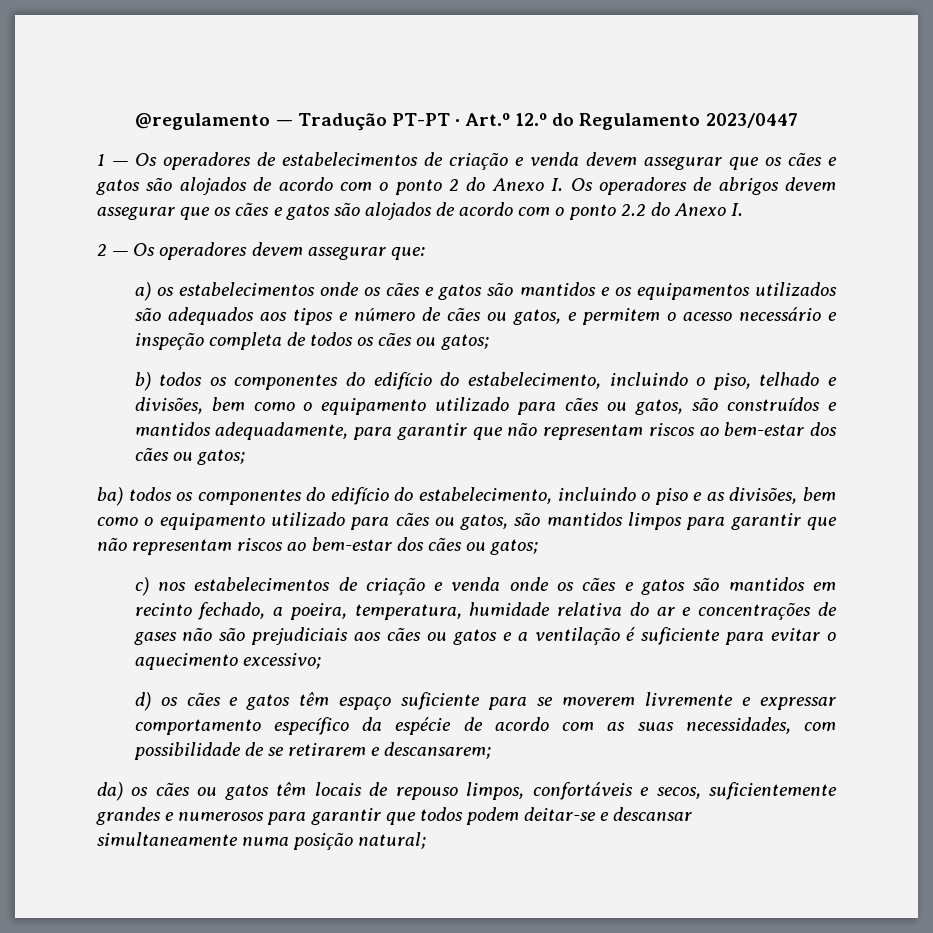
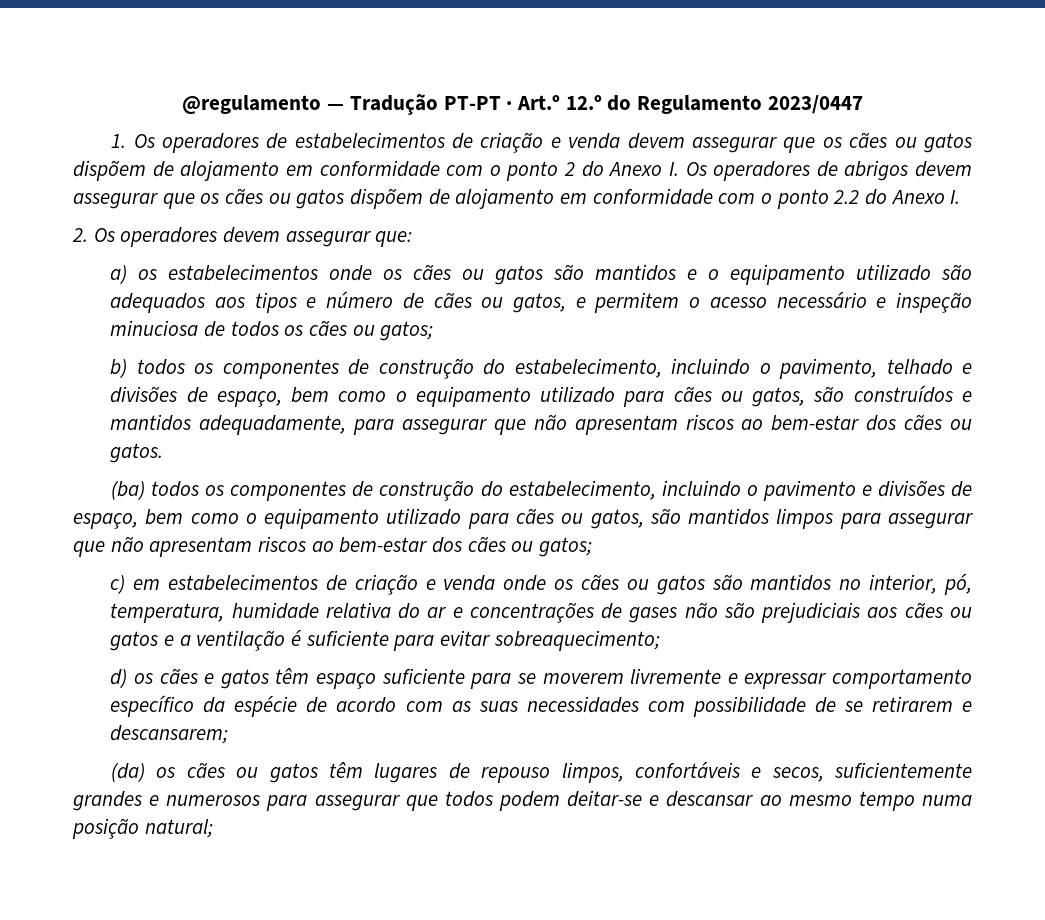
[97,154,128,166] 1 — -> [111,134,127,148] 1.
[828,157,837,166] [96,177,333,195] e gatos são alojados de acordo -> [894,133,973,153] [73,160,440,181] ou gatos dispõem de alojamento em conformidade
[273,202,514,220] e gatos são alojados de acordo -> [268,188,713,209] ou gatos dispõem de alojamento em conformidade
[97,244,129,256] 2 — -> [72,228,88,242] 2.
[425,287,435,296] e -> [462,269,485,280] ou
[614,282,837,300] os equipamentos utilizados -> [708,264,932,285] o equipamento utilizado
[208,332,282,350] completa -> [110,320,199,336] minuciosa
[346,372,751,390] do edifício do estabelecimento, incluindo o piso, -> [348,358,878,379] de construção do estabelecimento, incluindo o pavimento,
[134,397,203,414] divisões, -> [110,386,282,407] divisões de espaço,
[396,422,837,440] [134,447,245,465] [97,487,798,506] garantir que não representam riscos ao bem-estar dos cães ou gatos; // ba) todos os componentes do edifício do estabelecimento, incluindo o piso e as divisões, -> [401,414,973,435] [110,443,164,463] [111,480,973,501] [73,513,138,529] assegurar que não apresentam riscos ao bem-estar dos cães ou gatos. // (ba) todos os componentes de construção do estabelecimento, incluindo o pavimento e divisões de espaço,
[730,513,837,530] [97,537,233,555] garantir que não representam -> [888,513,974,529] [73,536,253,557] assegurar que não apresentam
[157,582,186,591] nos -> [133,579,161,590] em
[624,577,836,595] [134,602,347,620] e gatos são mantidos em recinto fechado, a poeira, -> [626,574,972,595] ou gatos são mantidos no interior, pó,
[826,632,836,641] [134,653,321,670] o aquecimento excessivo; -> [493,630,660,651] sobreaquecimento;
[685,717,791,734] necessidades, -> [526,696,639,713] necessidades
[97,782,123,801] da) -> [111,762,146,782] (da)
[314,782,362,796] locais -> [374,763,438,783] lugares
[310,808,381,825] garantir -> [314,795,400,811] assegurar
[97,832,238,846] simultaneamente -> [759,791,915,811] ao mesmo tempo

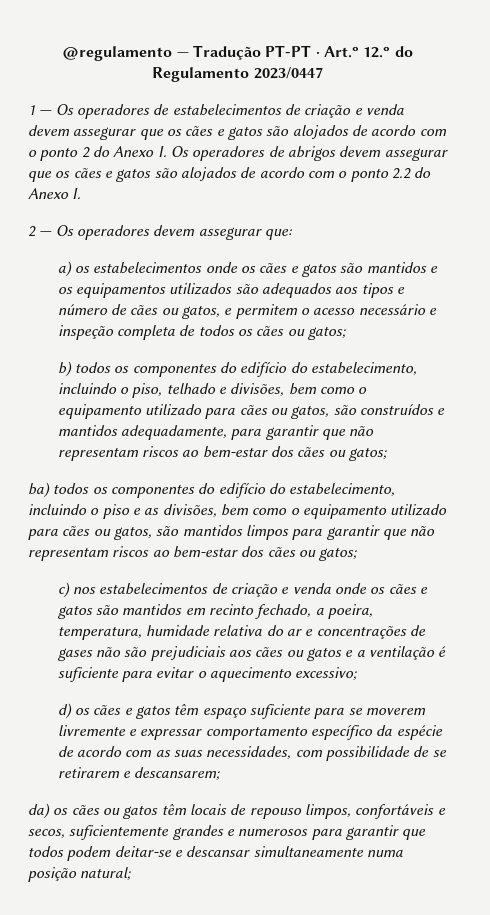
[111,134,127,148] 1. -> [28,105,53,115] 1 —
[894,133,973,153] [73,160,440,181] ou gatos dispõem de alojamento em conformidade -> [216,125,417,140] e gatos são alojados de acordo
[268,188,713,209] ou gatos dispõem de alojamento em conformidade -> [104,167,305,182] e gatos são alojados de acordo
[72,228,88,242] 2. -> [28,226,53,237] 2 —
[462,269,485,280] ou -> [290,266,299,273] e
[708,264,932,285] o equipamento utilizado -> [57,283,233,298] os equipamentos utilizados
[110,320,199,336] minuciosa -> [117,325,176,340] completa
[348,358,878,379] de construção do estabelecimento, incluindo o pavimento, -> [220,362,418,377] [57,383,163,398] do edifício do estabelecimento, incluindo o piso,
[110,386,282,407] divisões de espaço, -> [230,383,285,396] divisões,
[401,414,973,435] [110,443,164,463] [111,480,973,501] [73,513,138,529] assegurar que não apresentam riscos ao bem-estar dos cães ou gatos. // (ba) todos os componentes de construção do estabelecimento, incluindo o pavimento e divisões de espaço, -> [265,425,375,440] [57,446,388,461] [28,482,396,498] [28,504,217,519] garantir que não representam riscos ao bem-estar dos cães ou gatos; // ba) todos os componentes do edifício do estabelecimento, incluindo o piso e as divisões,
[888,513,974,529] [73,536,253,557] assegurar que não apresentam -> [326,525,436,540] [28,548,109,561] garantir que não representam
[133,579,161,590] em -> [73,587,97,594] nos
[626,574,972,595] ou gatos são mantidos no interior, pó, -> [419,587,428,594] [57,604,374,619] e gatos são mantidos em recinto fechado, a poeira,
[493,630,660,651] sobreaquecimento; -> [197,667,358,682] o aquecimento excessivo;
[526,696,639,713] necessidades -> [206,746,292,759] necessidades,
[111,762,146,782] (da) -> [28,803,50,819] da)
[374,763,438,783] lugares -> [189,804,227,815] locais
[314,795,400,811] assegurar -> [345,825,399,840] garantir
[759,791,915,811] ao mesmo tempo -> [253,846,364,857] simultaneamente

